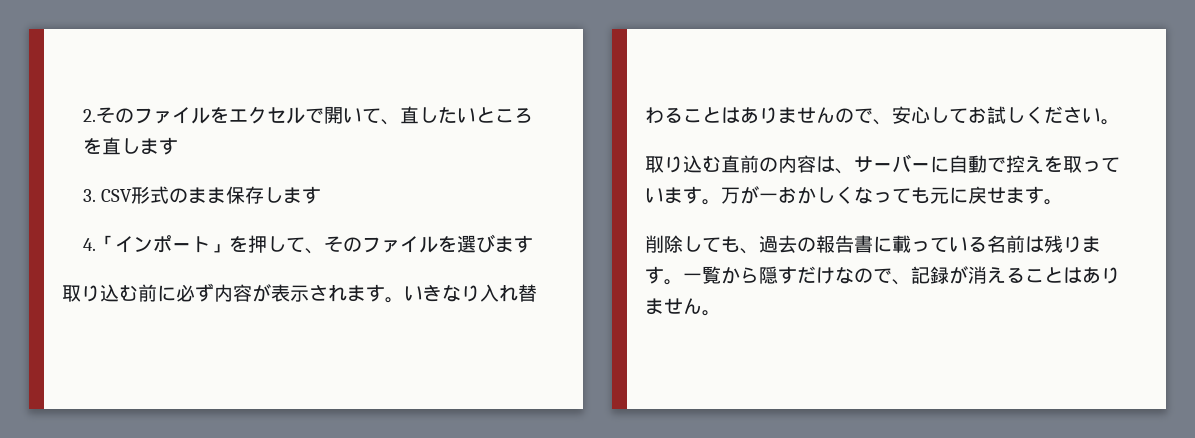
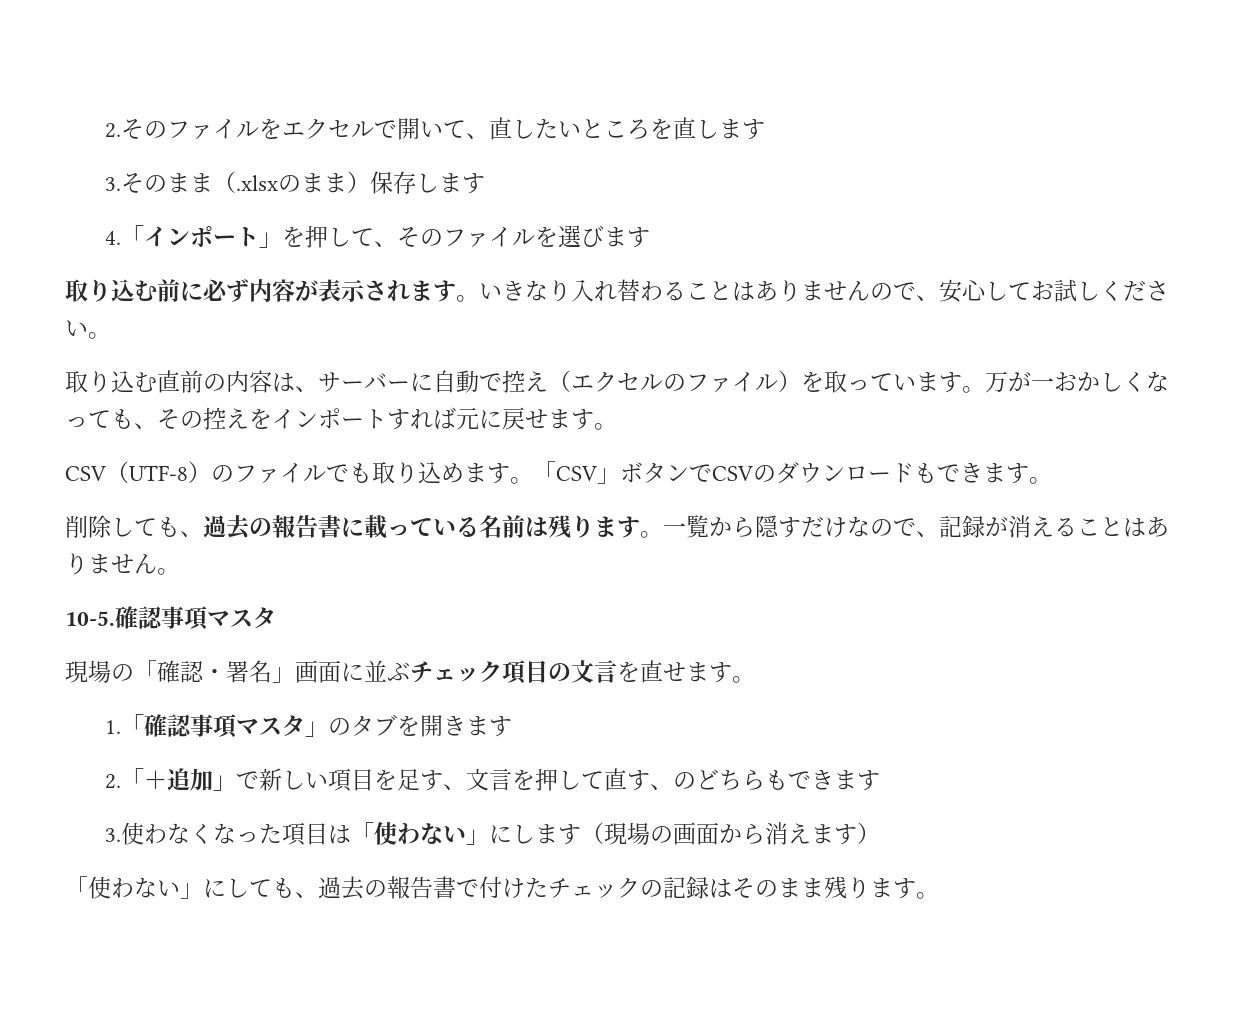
[101,186,227,204] CSV形式のまま -> [120,171,370,193] そのまま（.xlsxのまま）
(1044, 164) none -> [548,370,801,392] （エクセルのファイル）
[930,186,1006,204] 元に戻せ -> [134,407,617,430] [65,461,983,484] 、その控えをインポートすれば元に戻せます。 // CSV（UTF-8）のファイルでも取り込めます。「CSV」ボタンでCSVのダウンロードもでき
(721, 313) none -> [65,606,276,630] [65,660,755,684] [104,714,512,738] [104,768,880,792] [104,822,880,846] [65,876,939,900] // 10-5.確認事項マスタ // 現場の「確認・署名」画面に並ぶチェック項目の文言を直せます。 // 1.「確認事項マスタ」のタブを開きます // 2.「＋追加」で新しい項目を足す、文言を押して直す、のどちらもできます // 3.使わなくなった項目は「使わない」にします（現場の画面から消えます） // 「使わない」にしても、過去の報告書で付けたチェックの記録はそのまま残ります。

